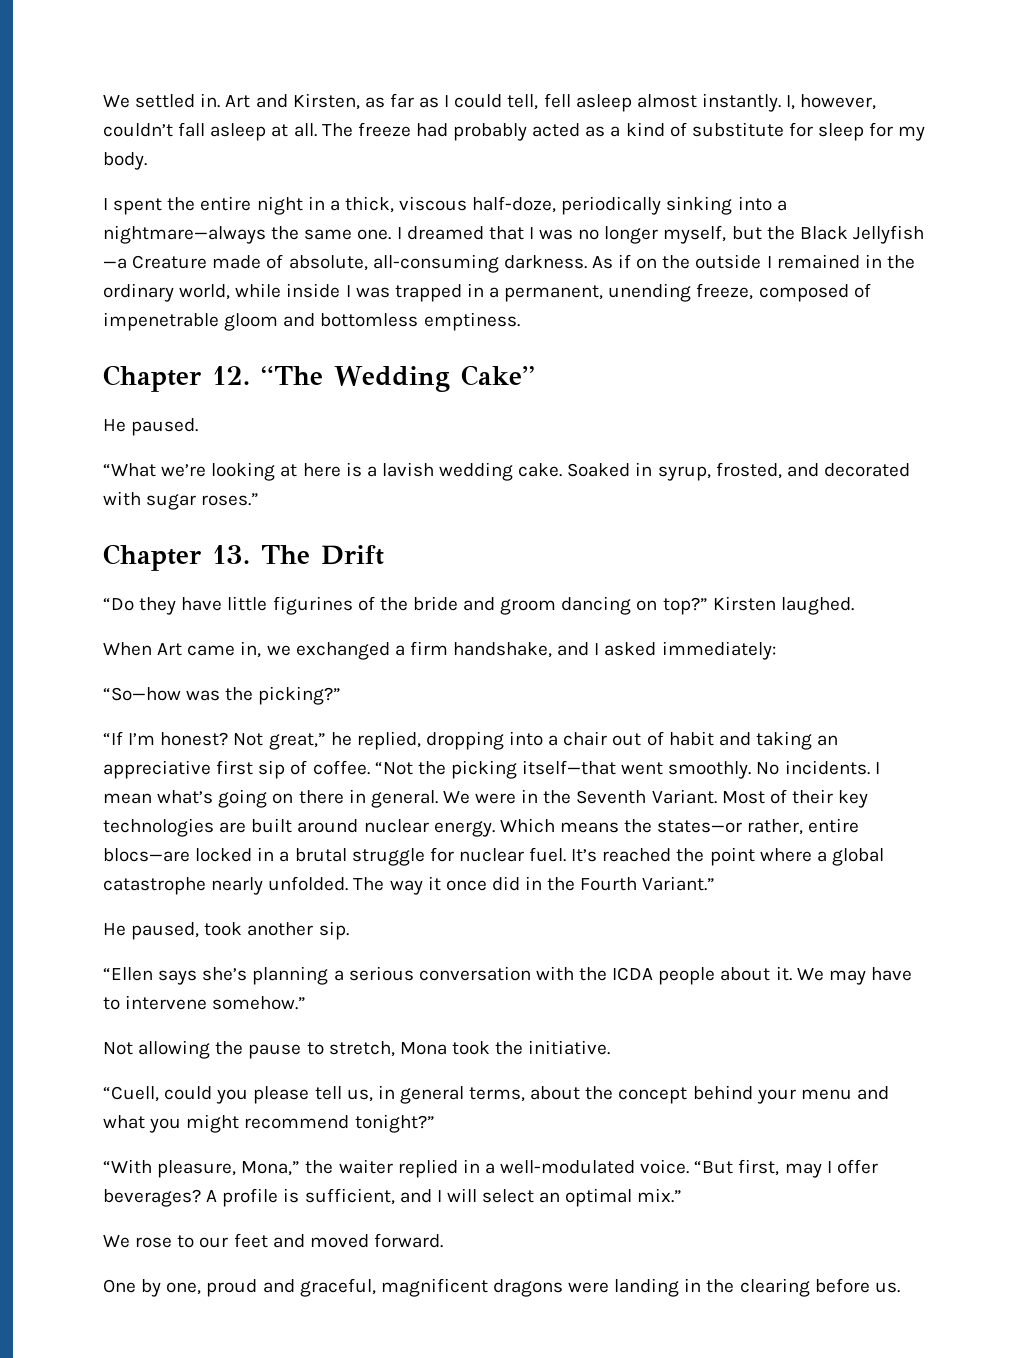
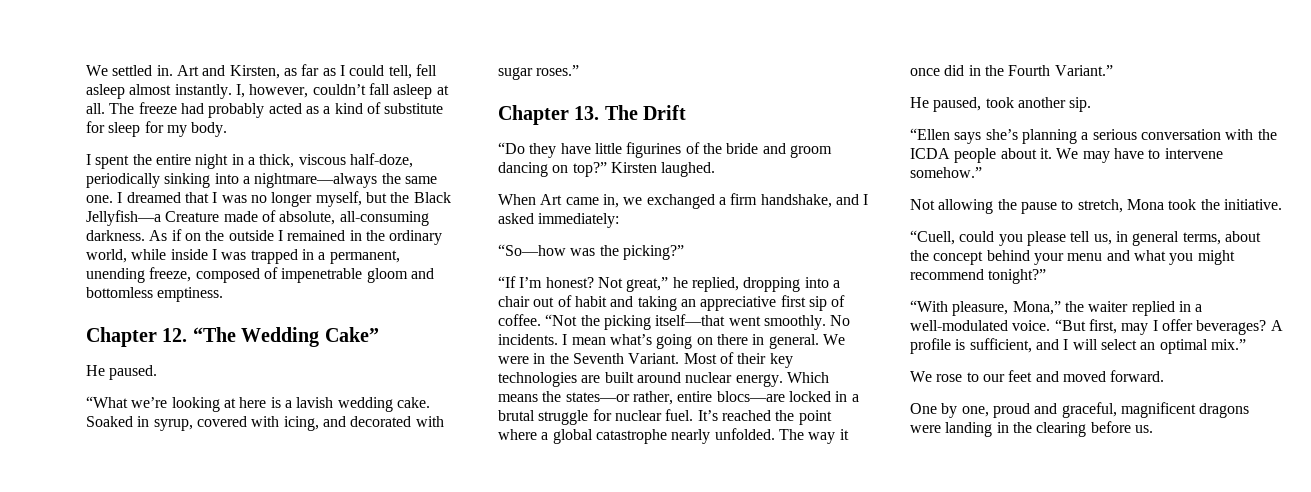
[852,225,924,244] [103,258,127,269] Jellyfish —a -> [86,210,161,226] Jellyfish—a
[715,462,782,479] frosted, -> [196,416,319,431] covered with icing,

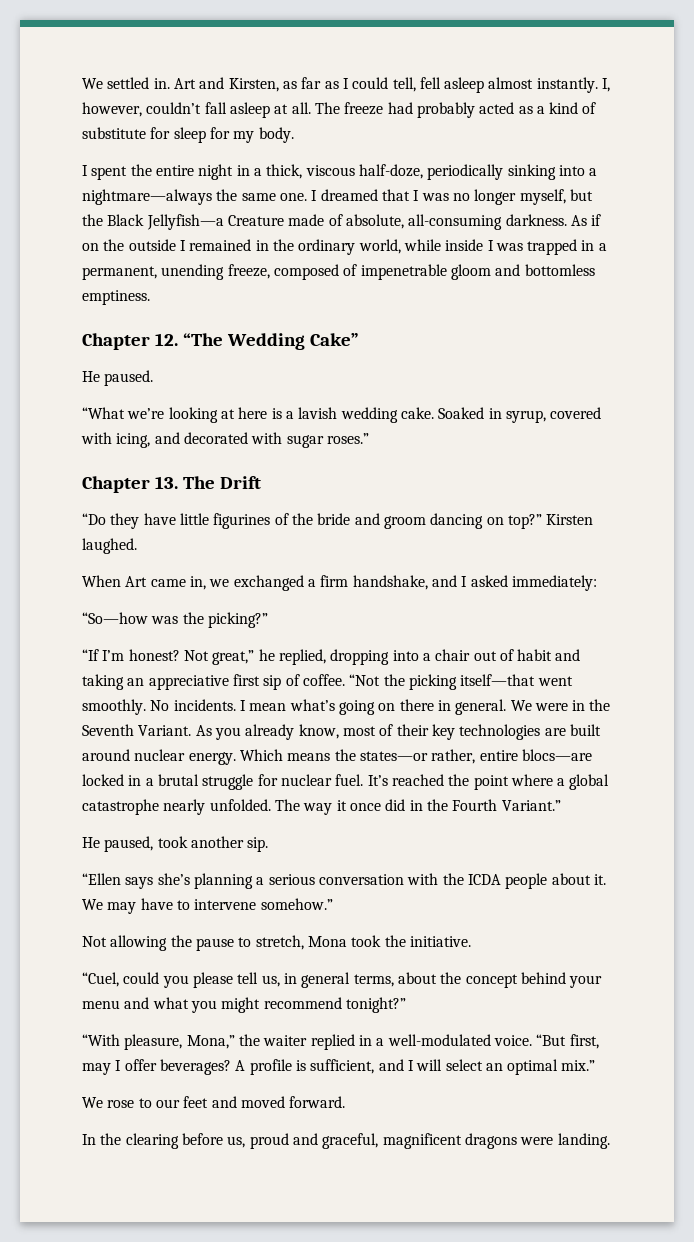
[683,353,717,364] Most -> [195,724,376,740] As you already know, most
[910,230,955,245] “Cuell, -> [82,972,119,987] “Cuel,
[910,403,989,418] One by one, -> [82,1133,246,1149] In the clearing before us,
[945,421,1153,437] landing in the clearing before us. -> [557,1133,610,1149] landing.

